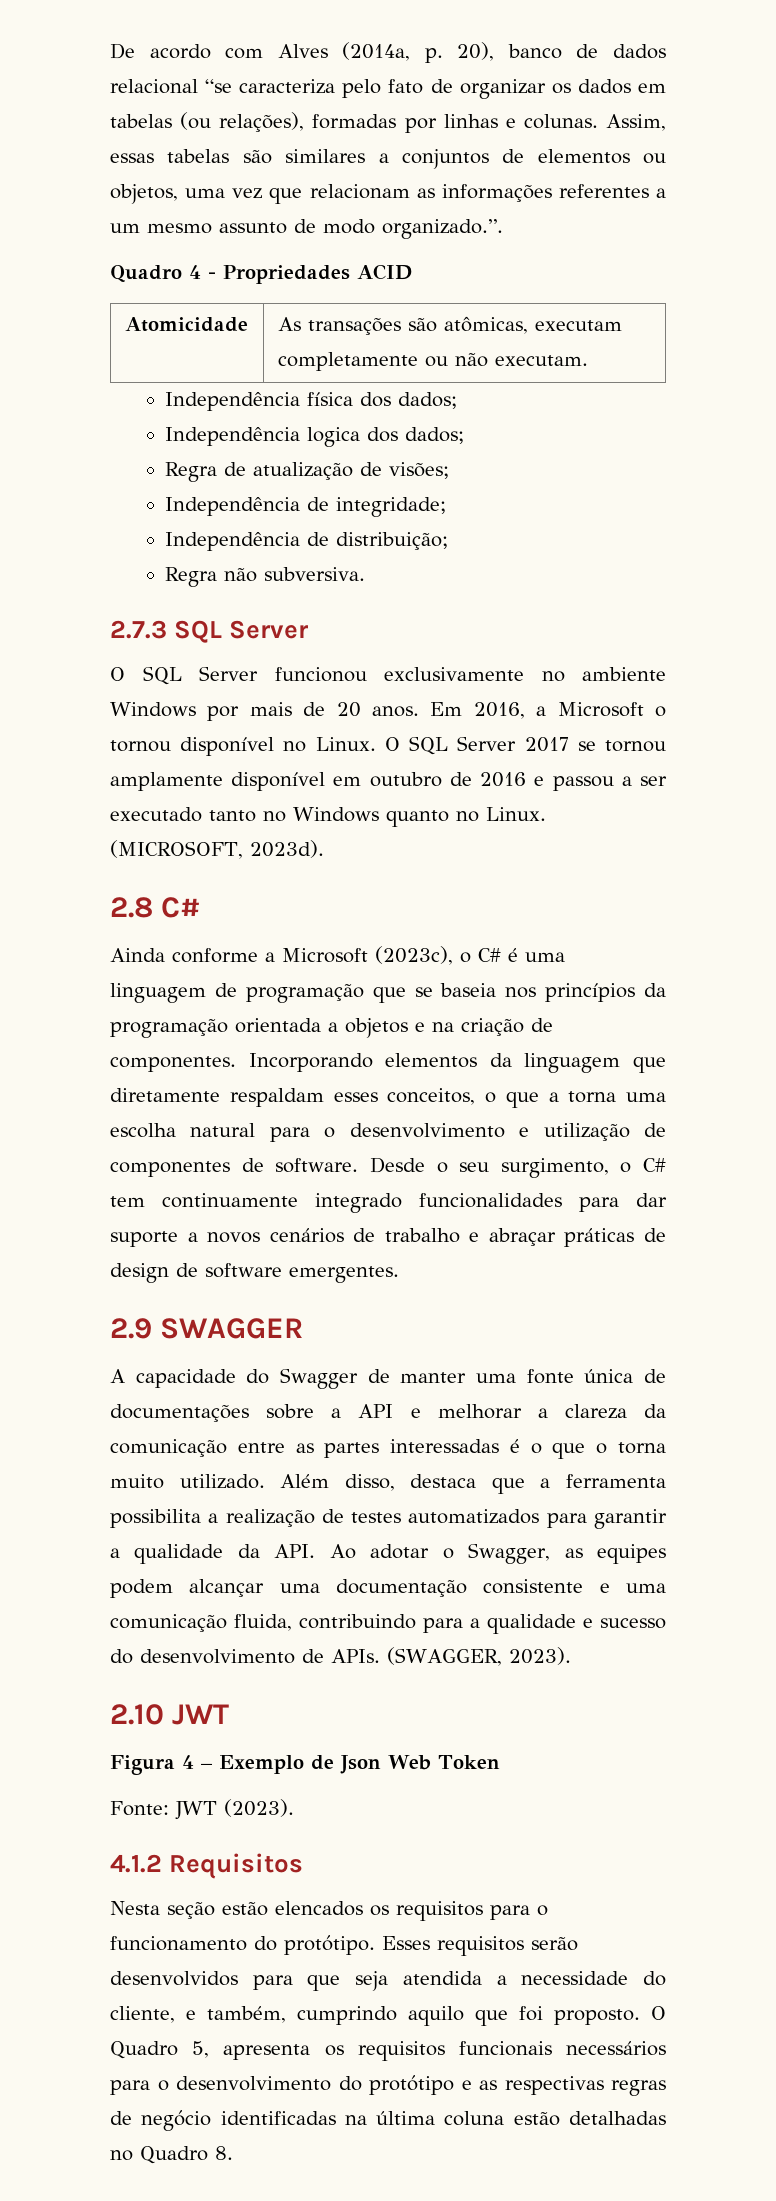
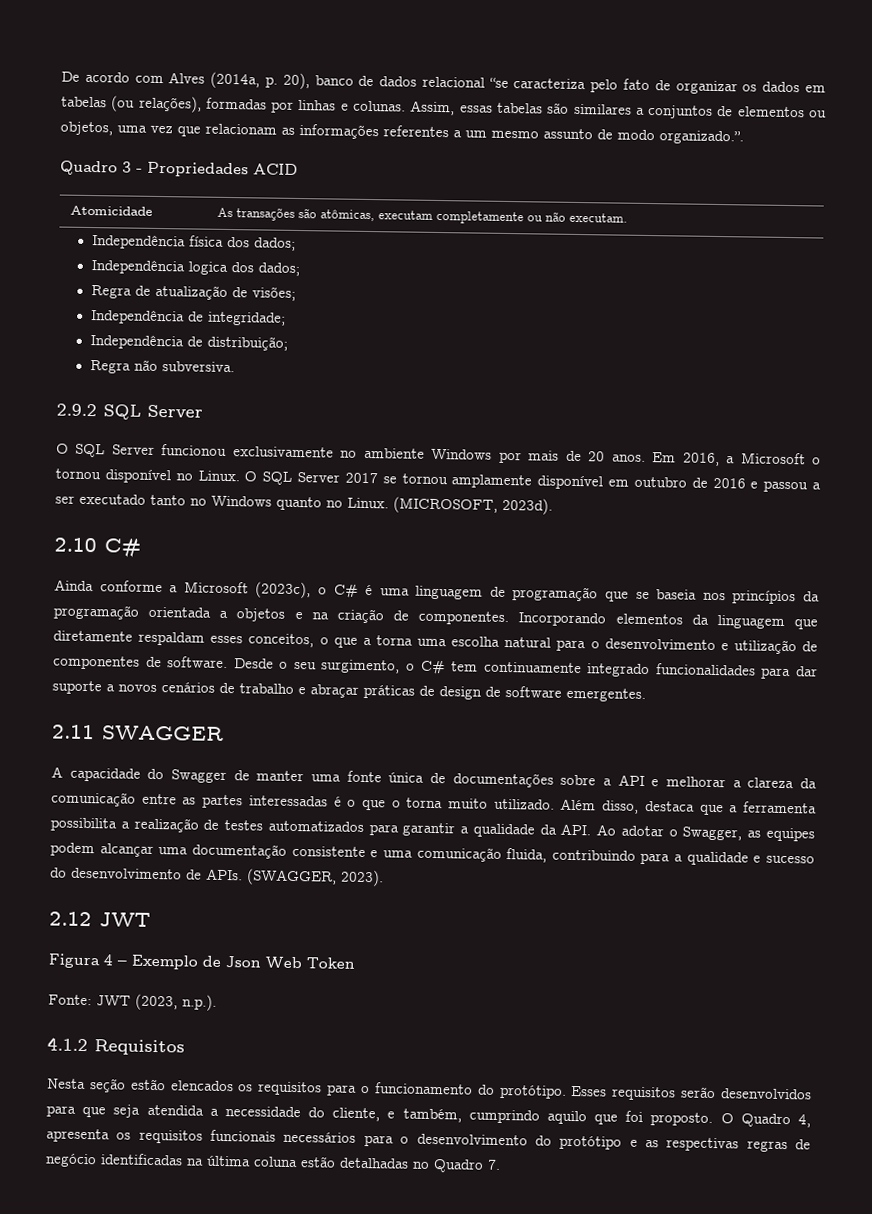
[189,265,201,279] 4 -> [122,161,132,173] 3
[110,620,167,639] 2.7.3 -> [56,403,97,417] 2.9.2
[110,897,153,918] 2.8 -> [54,537,97,553] 2.10
[110,1318,152,1339] 2.9 -> [52,724,95,740] 2.11
[110,1704,164,1725] 2.10 -> [49,911,92,927] 2.12
[224,1799,294,1817] (2023). -> [135,993,217,1011] (2023, n.p.).
[192,2041,210,2058] 5, -> [797,1114,811,1128] 4,
[215,2146,233,2160] 8. -> [487,1159,501,1170] 7.

